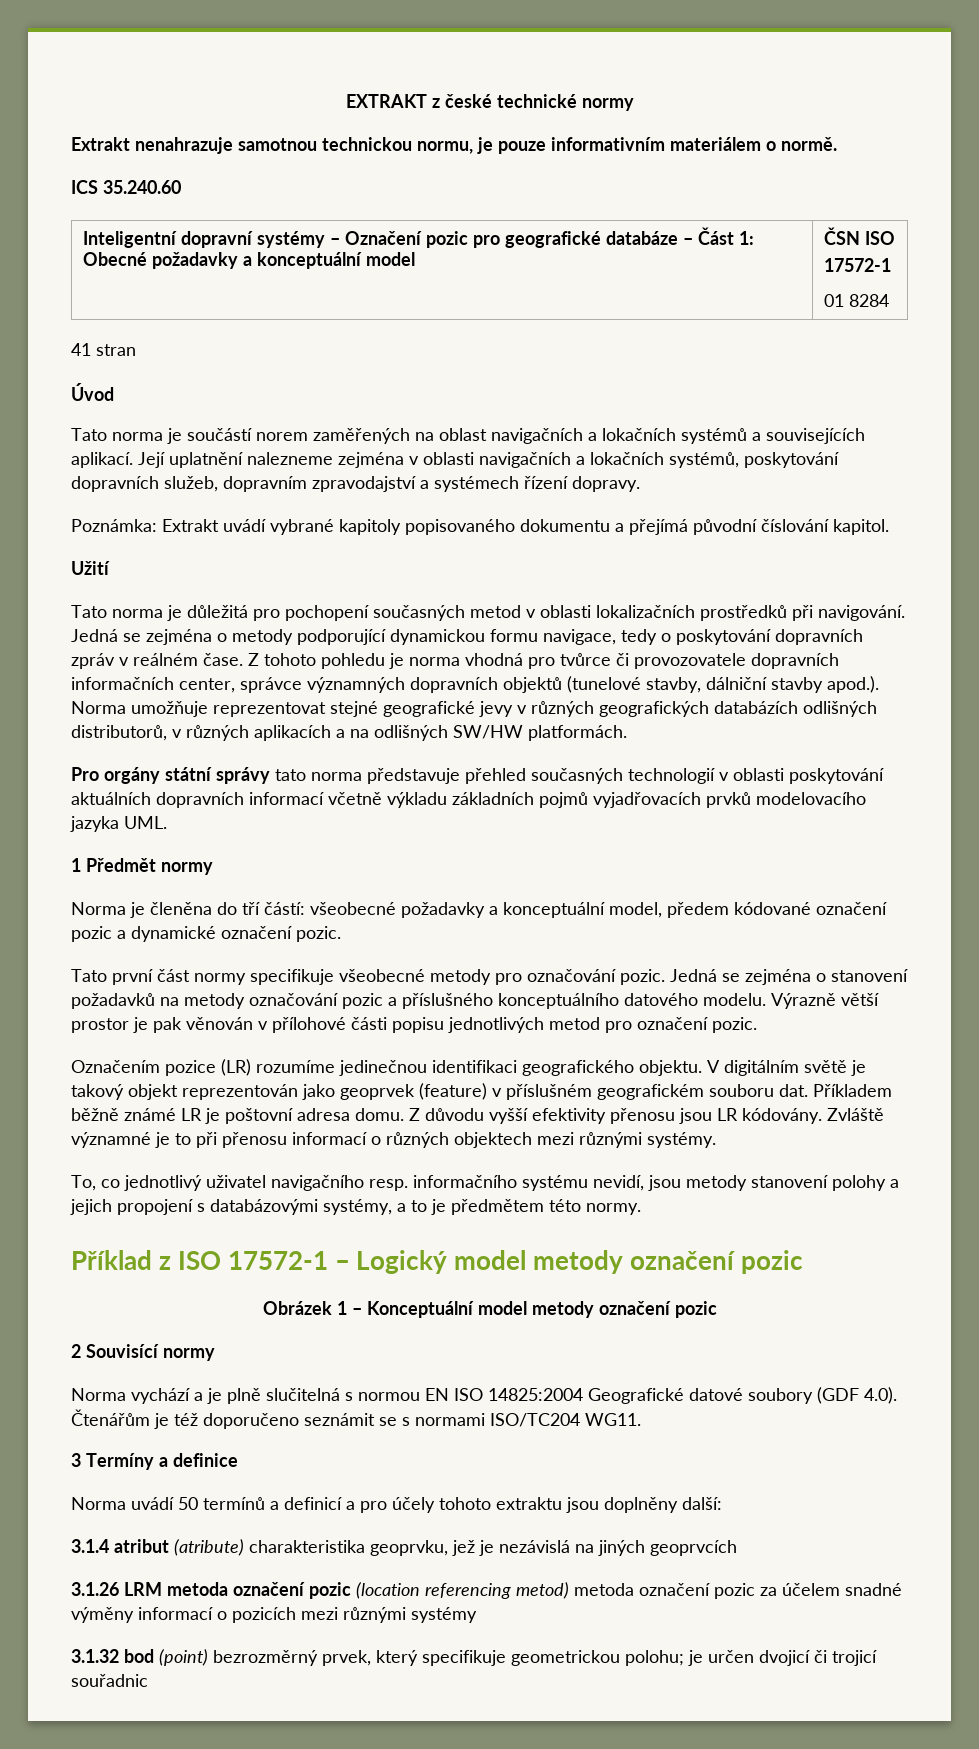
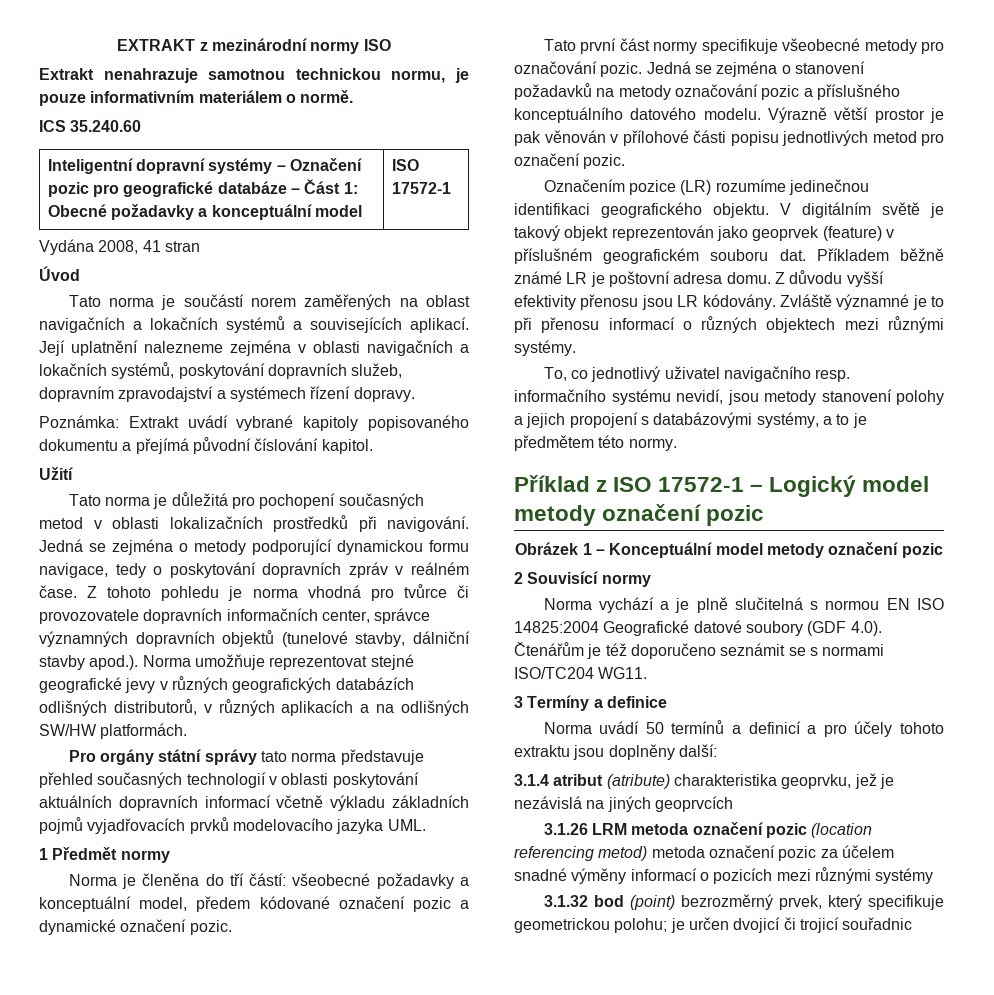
[444,94,634,111] české technické normy -> [212,38,391,54] mezinárodní normy ISO
[823,227,895,245] [823,258,891,272] [823,294,889,307] ČSN ISO // 17572-1 // 01 8284 // -> [391,159,419,171] [391,182,451,194] [39,239,139,255] ISO 17572-1 // Vydána 2008,

